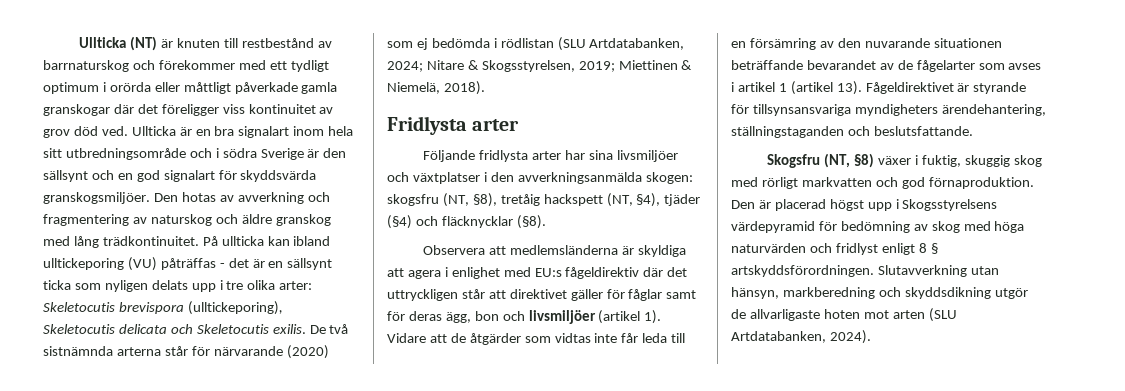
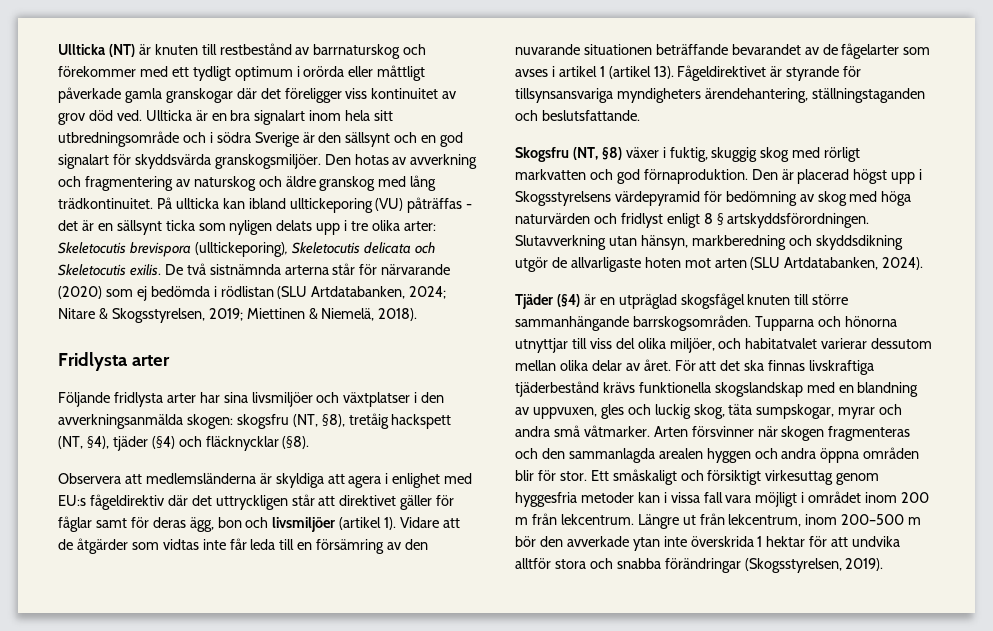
(871, 337) none -> [515,293,849,309] [515,315,897,331] [515,338,933,353] [515,359,875,375] [515,381,919,397] [515,404,903,419] [515,425,911,441] [515,447,920,463] [515,469,880,485] [515,491,930,507] [515,513,922,529] [515,536,901,551] [515,558,884,573] // Tjäder (§4) är en utpräglad skogsfågel knuten till större sammanhängande barrskogsområden. Tupparna och hönorna utnyttjar till viss del olika miljöer, och habitatvalet varierar dessutom mellan olika delar av året. För att det ska finnas livskraftiga tjäderbestånd krävs funktionella skogslandskap med en blandning av uppvuxen, gles och luckig skog, täta sumpskogar, myrar och andra små våtmarker. Arten försvinner när skogen fragmenteras och den sammanlagda arealen hyggen och andra öppna områden blir för stor. Ett småskaligt och försiktigt virkesuttag genom hyggesfria metoder kan i vissa fall vara möjligt i området inom 200 m från lekcentrum. Längre ut från lekcentrum, inom 200–500 m bör den avverkade ytan inte överskrida 1 hektar för att undvika alltför stora och snabba förändringar (Skogsstyrelsen, 2019).

